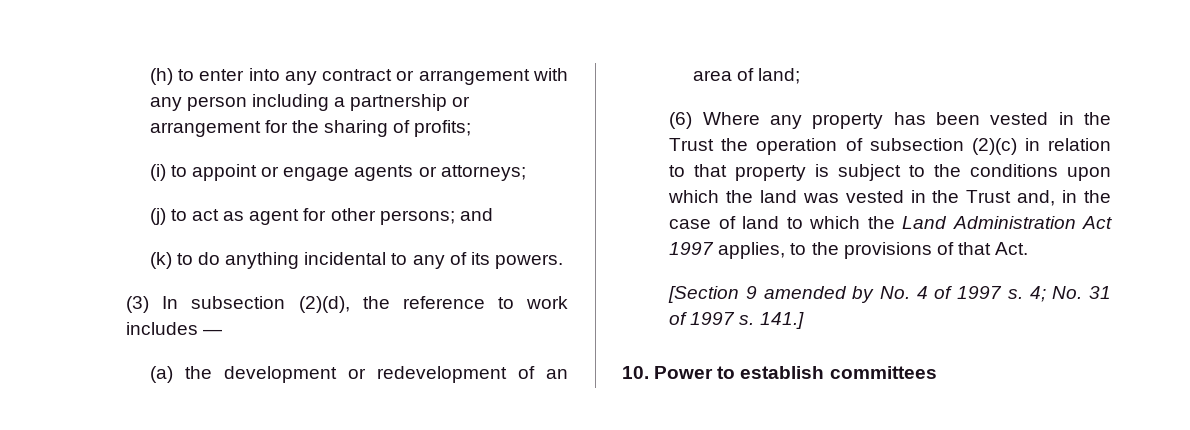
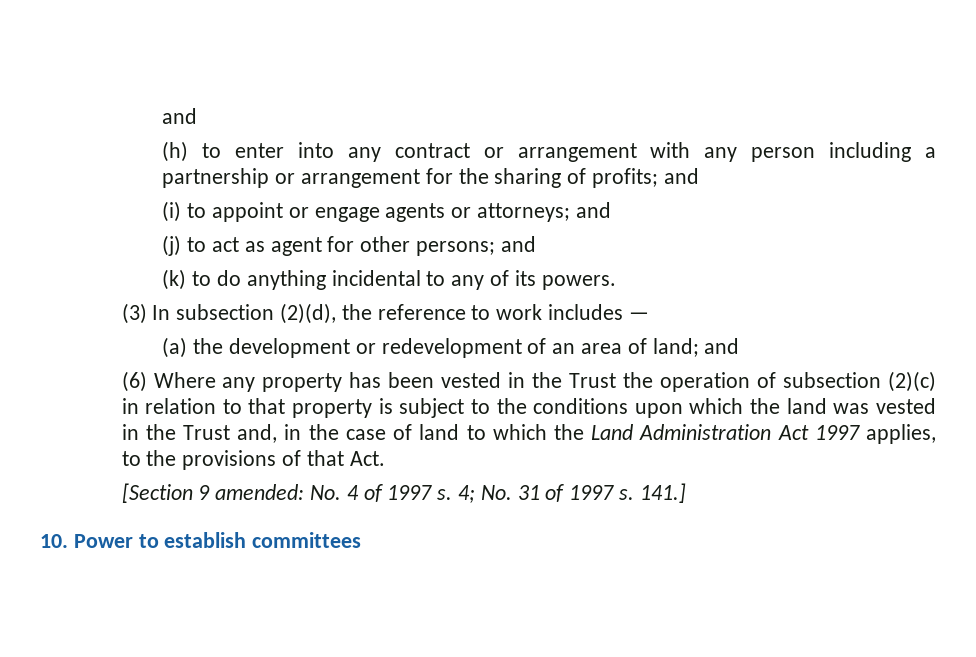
(149, 76) none -> [162,108,198,124] and //
(472, 128) none -> [663,168,699,184] and
(526, 173) none -> [575,202,611,218] and
(800, 76) none -> [704,338,740,354] and
[763,286,875,303] amended by -> [215,484,305,500] amended:

